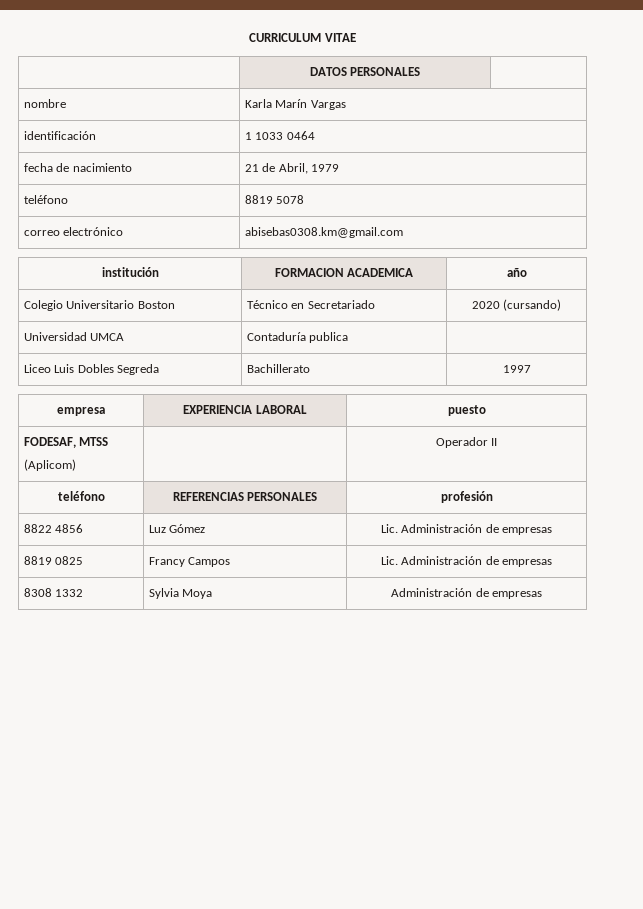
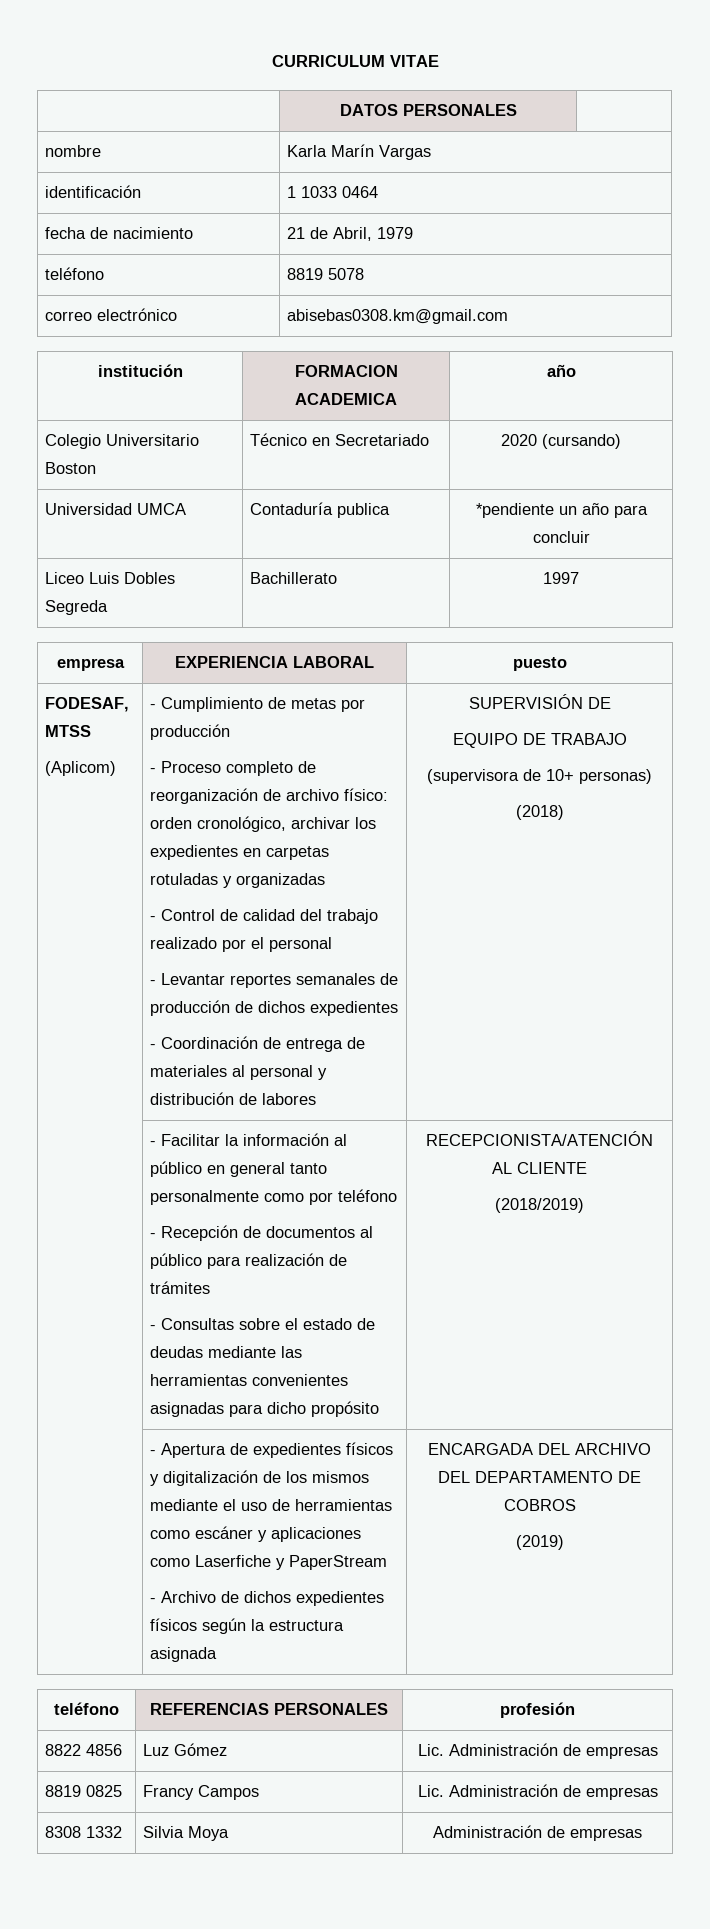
(349, 337) none -> [475,503,648,518] [532,531,590,543] *pendiente un año para concluir
[435,437,498,448] | Operador II -> [150,697,366,712] [150,724,231,740] [150,761,317,776] [150,788,389,804] [150,816,377,832] [150,845,330,860] [150,873,326,888] [150,909,379,924] [150,937,333,952] [150,973,399,988] [150,1000,399,1016] [150,1036,366,1052] [150,1065,328,1080] [150,1092,317,1105] [468,694,611,709] [452,733,627,748] [427,769,652,784] [515,805,564,820] [150,1133,348,1146] [150,1161,328,1177] [150,1189,398,1205] [150,1225,374,1241] [150,1253,348,1269] [150,1281,211,1294] [150,1318,376,1330] [150,1346,303,1358] [150,1374,349,1386] [150,1401,380,1417] [426,1131,653,1146] [492,1162,587,1174] [495,1198,584,1213] [150,1442,394,1458] [150,1470,370,1486] [150,1499,393,1511] [150,1526,362,1542] [150,1555,388,1570] [150,1591,385,1606] [150,1618,345,1634] [150,1647,218,1662] [428,1443,651,1455] [438,1471,641,1483] [503,1499,576,1511] [515,1535,564,1550] - Cumplimiento de metas por producción // - Proceso completo de reorganización de archivo físico: orden cronológico, archivar los expedientes en carpetas rotuladas y organizadas // - Control de calidad del trabajo realizado por el personal // - Levantar reportes semanales de producción de dichos expedientes // - Coordinación de entrega de materiales al personal y distribución de labores | SUPERVISIÓN DE // EQUIPO DE TRABAJO // (supervisora de 10+ personas) // (2018) // | - Facilitar la información al público en general tanto personalmente como por teléfono // - Recepción de documentos al público para realización de trámites // - Consultas sobre el estado de deudas mediante las herramientas convenientes asignadas para dicho propósito | RECEPCIONISTA/ATENCIÓN AL CLIENTE // (2018/2019) // | - Apertura de expedientes físicos y digitalización de los mismos mediante el uso de herramientas como escáner y aplicaciones como Laserfiche y PaperStream // - Archivo de dichos expedientes físicos según la estructura asignada | ENCARGADA DEL ARCHIVO DEL DEPARTAMENTO DE COBROS // (2019)
[148,588,179,599] Sylvia -> [143,1826,185,1838] Silvia

